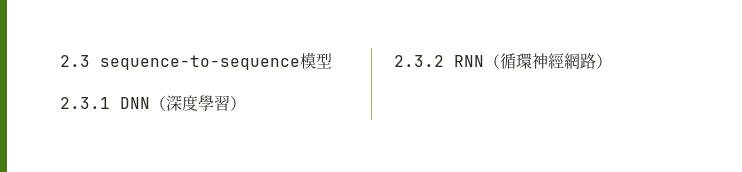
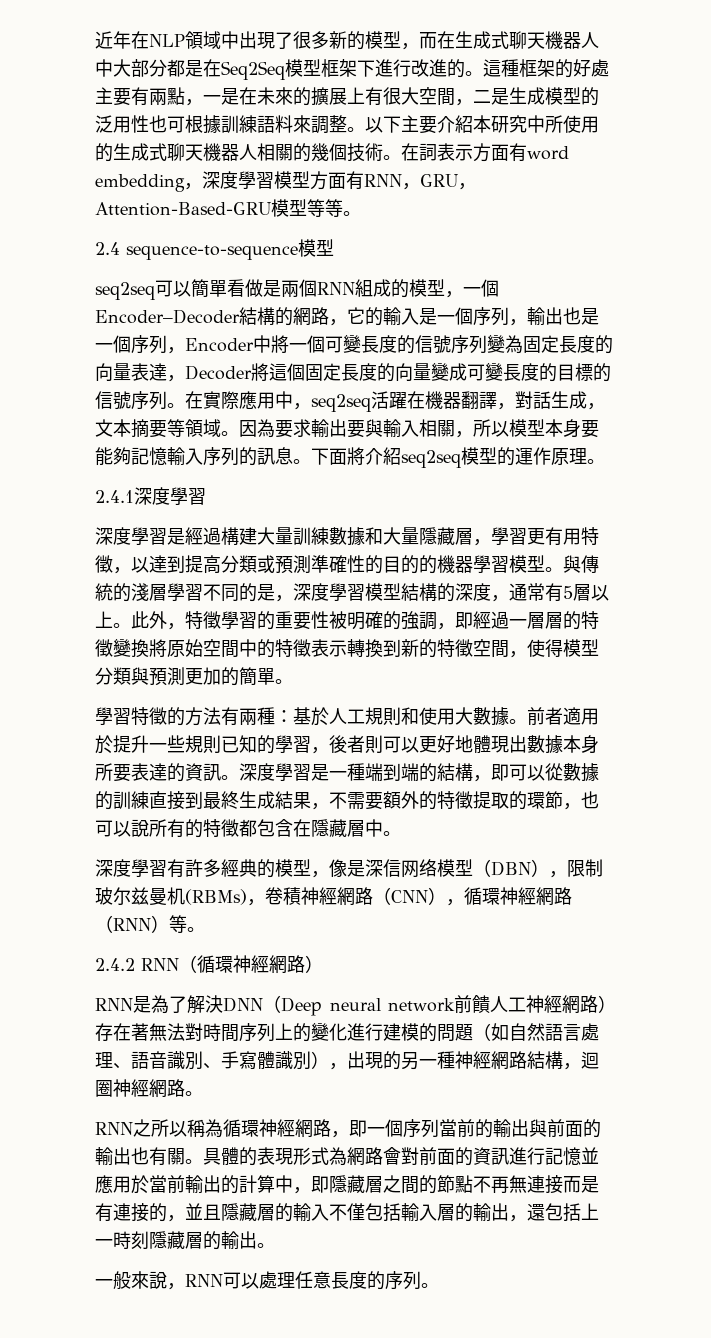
[60,52,332,70] [60,95,246,111] [394,55,444,67] 2.3 sequence-to-sequence模型 // 2.3.1 DNN（深度學習） // 2.3.2 -> [95,31,599,50] [95,59,609,80] [95,87,599,106] [95,115,599,134] [95,143,569,162] [95,171,476,192] [95,199,361,217] [95,239,334,260] [95,279,499,300] [95,307,599,326] [95,334,613,354] [95,362,611,382] [95,391,605,412] [95,419,599,438] [95,447,605,468] [95,487,206,505] [95,527,599,546] [95,555,599,574] [95,583,609,602] [95,611,599,630] [95,638,599,658] [95,667,293,686] [95,707,599,726] [95,735,599,754] [95,763,599,782] [95,791,599,810] [95,819,401,838] [95,859,603,878] [95,887,572,906] [95,915,205,933] [95,958,135,971] 近年在NLP領域中出現了很多新的模型，而在生成式聊天機器人中大部分都是在Seq2Seq模型框架下進行改進的。這種框架的好處主要有兩點，一是在未來的擴展上有很大空間，二是生成模型的泛用性也可根據訓練語料來調整。以下主要介紹本研究中所使用的生成式聊天機器人相關的幾個技術。在詞表示方面有word embedding，深度學習模型方面有RNN，GRU，Attention-Based-GRU模型等等。 // 2.4 sequence-to-sequence模型 // seq2seq可以簡單看做是兩個RNN組成的模型，一個Encoder–Decoder結構的網路，它的輸入是一個序列，輸出也是一個序列，Encoder中將一個可變長度的信號序列變為固定長度的向量表達，Decoder將這個固定長度的向量變成可變長度的目標的信號序列。在實際應用中，seq2seq活躍在機器翻譯，對話生成，文本摘要等領域。因為要求輸出要與輸入相關，所以模型本身要能夠記憶輸入序列的訊息。下面將介紹seq2seq模型的運作原理。 // 2.4.1深度學習 // 深度學習是經過構建大量訓練數據和大量隱藏層，學習更有用特徵，以達到提高分類或預測準確性的目的的機器學習模型。與傳統的淺層學習不同的是，深度學習模型結構的深度，通常有5層以上。此外，特徵學習的重要性被明確的強調，即經過一層層的特徵變換將原始空間中的特徵表示轉換到新的特徵空間，使得模型分類與預測更加的簡單。 // 學習特徵的方法有兩種：基於人工規則和使用大數據。前者適用於提升一些規則已知的學習，後者則可以更好地體現出數據本身所要表達的資訊。深度學習是一種端到端的結構，即可以從數據的訓練直接到最終生成結果，不需要額外的特徵提取的環節，也可以說所有的特徵都包含在隱藏層中。 // 深度學習有許多經典的模型，像是深信网络模型（DBN），限制玻尔兹曼机(RBMs)，卷積神經網路（CNN），循環神經網路（RNN）等。 // 2.4.2
(612, 61) none -> [95,995,616,1016] [95,1022,599,1042] [95,1051,599,1070] [95,1079,203,1098] [95,1119,601,1138] [95,1147,599,1166] [95,1175,599,1194] [95,1203,599,1222] [95,1231,275,1250] [95,1271,439,1290] // RNN是為了解決DNN（Deep neural network前饋人工神經網路）存在著無法對時間序列上的變化進行建模的問題（如自然語言處理、語音識別、手寫體識別），出現的另一種神經網路結構，迴圈神經網路。 // RNN之所以稱為循環神經網路，即一個序列當前的輸出與前面的輸出也有關。具體的表現形式為網路會對前面的資訊進行記憶並應用於當前輸出的計算中，即隱藏層之間的節點不再無連接而是有連接的，並且隱藏層的輸入不僅包括輸入層的輸出，還包括上一時刻隱藏層的輸出。 // 一般來說，RNN可以處理任意長度的序列。

